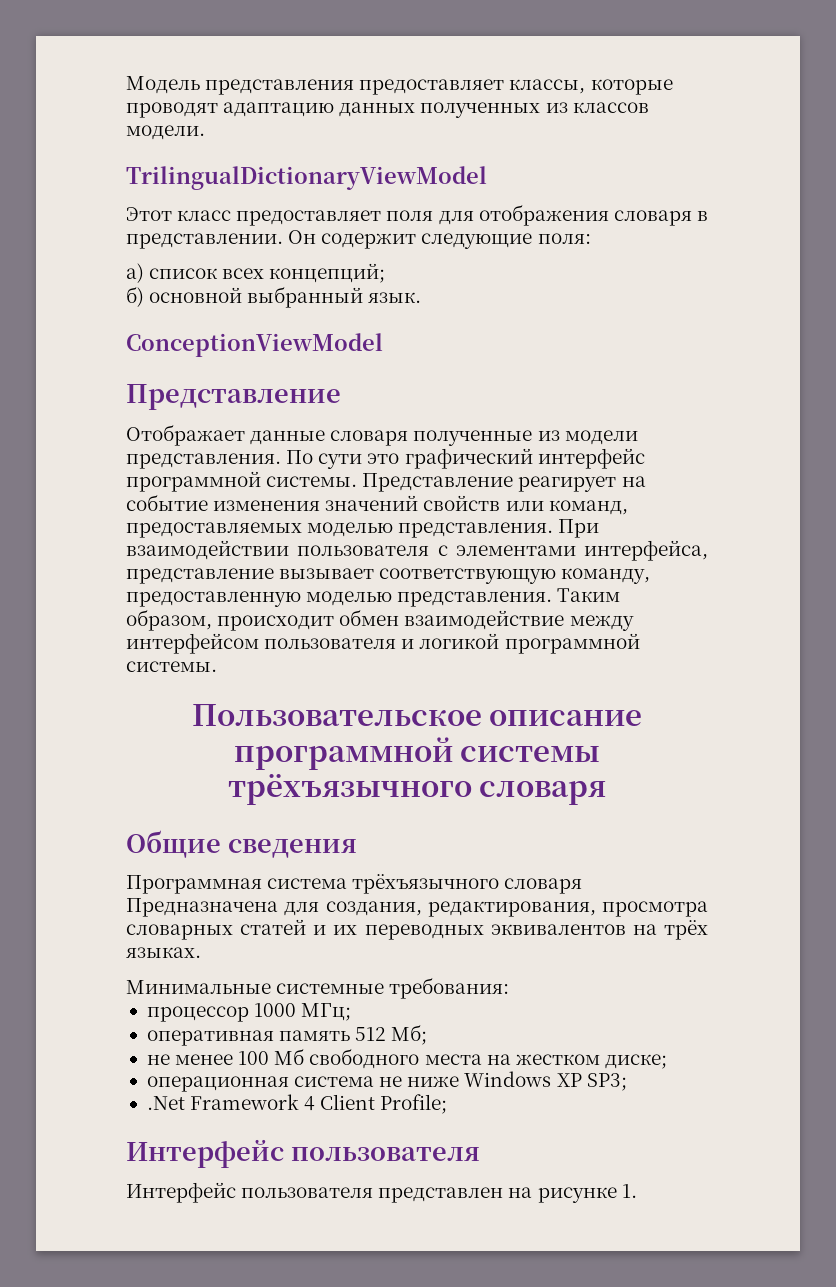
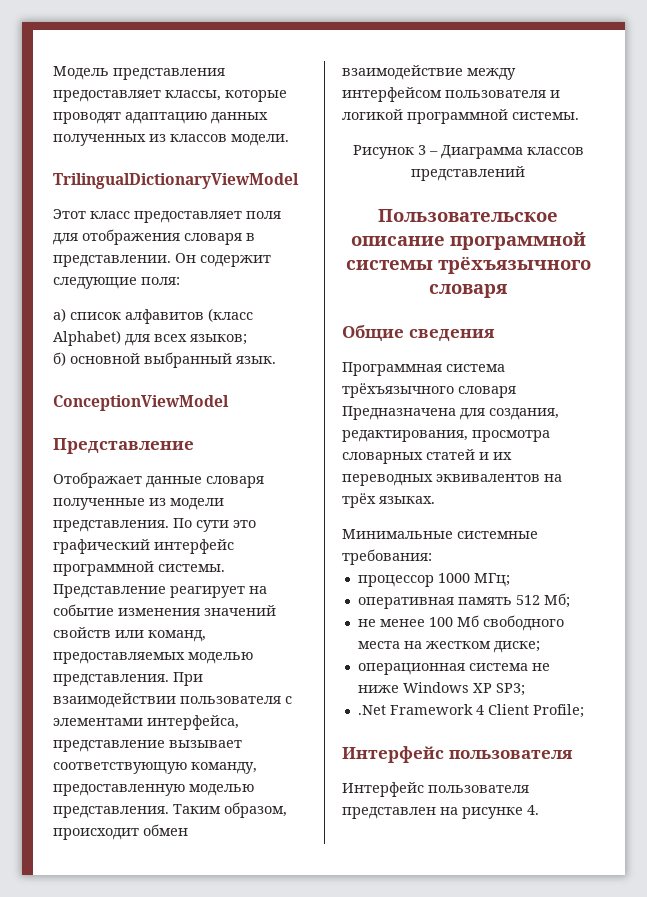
[222,263,386,283] всех концепций; -> [125,308,253,324] [53,330,247,346] алфавитов (класс Alphabet) для всех языков;
(217, 666) none -> [352,145,584,159] [411,166,525,181] // Рисунок 3 – Диаграмма классов представлений
[621,1184,637,1198] 1. -> [527,805,539,815] 4.

